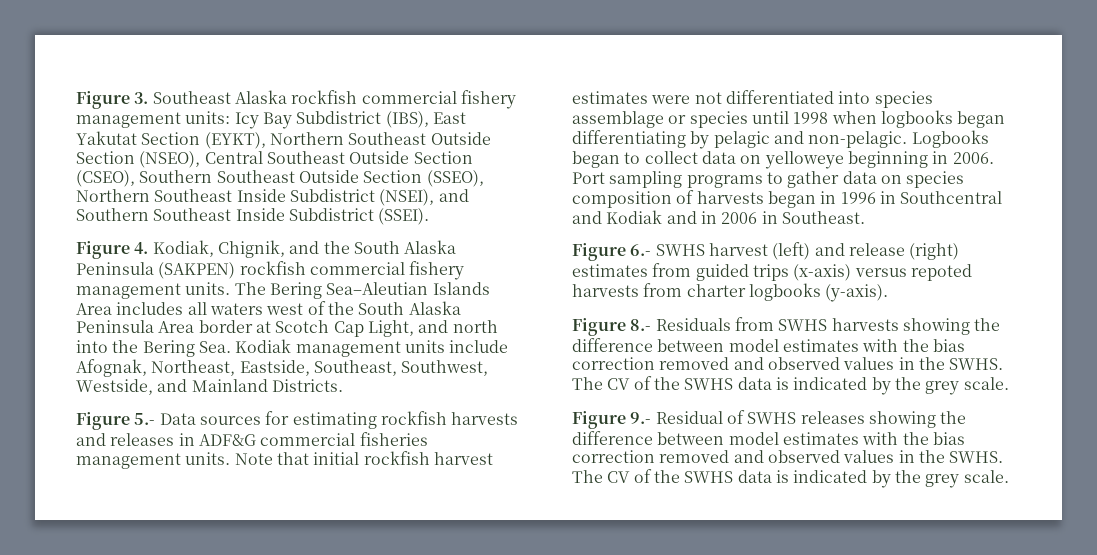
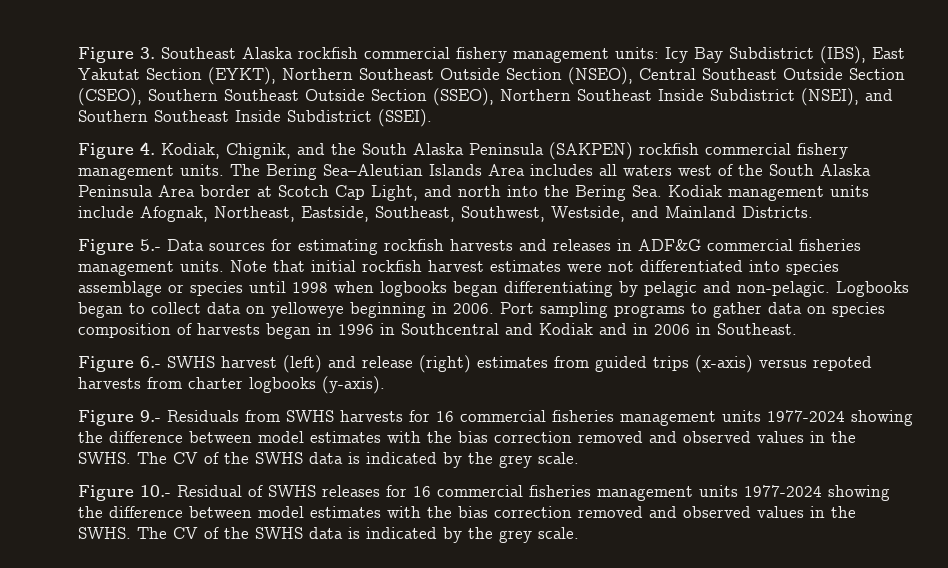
[630,319,652,331] 8.- -> [140,410,161,422] 9.-
(899, 324) none -> [409,410,845,426] for 16 commercial fisheries management units 1977-2024
[630,412,652,424] 9.- -> [140,485,171,497] 10.-
(865, 417) none -> [386,485,822,501] for 16 commercial fisheries management units 1977-2024

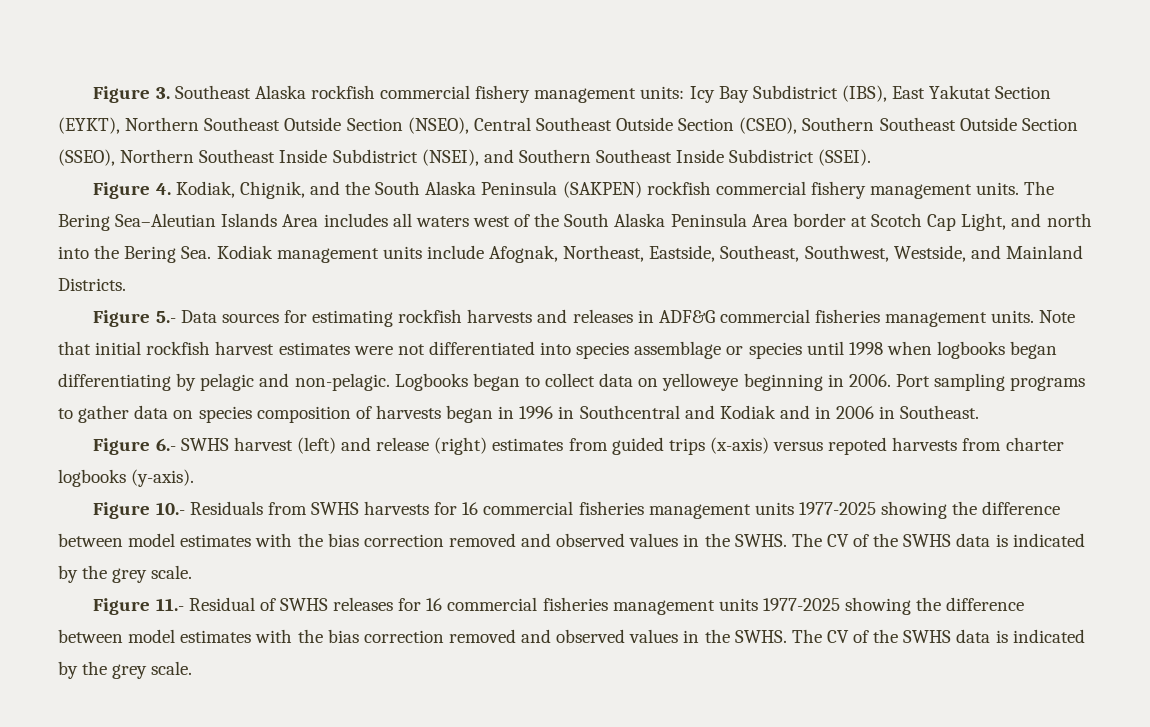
[140,410,161,422] 9.- -> [155,502,185,515] 10.-
[767,410,845,422] 1977-2024 -> [798,502,876,515] 1977-2025
[140,485,171,497] 10.- -> [155,598,184,611] 11.-
[744,485,822,497] 1977-2024 -> [762,598,840,611] 1977-2025

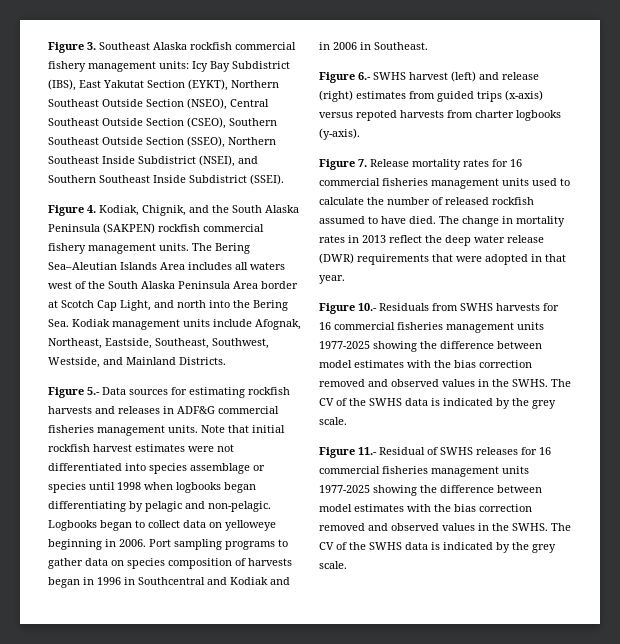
(195, 478) none -> [319,159,522,170] [319,178,570,189] [319,197,534,205] [319,216,565,227] [319,235,544,246] [319,253,566,265] [319,275,345,284] // Figure 7. Release mortality rates for 16 commercial fisheries management units used to calculate the number of released rockfish assumed to have died. The change in mortality rates in 2013 reflect the deep water release (DWR) requirements that were adopted in that year.

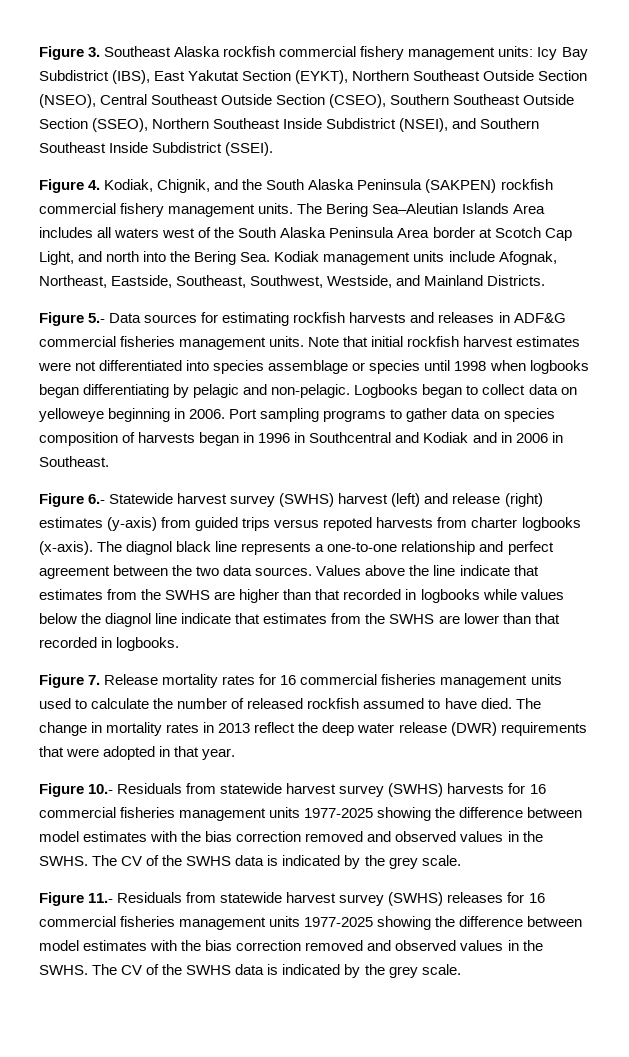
[373,72,406,80] SWHS -> [109,493,335,507] Statewide harvest survey (SWHS)
(406, 95) none -> [107,517,158,531] (y-axis)
[505,90,543,101] (x-axis) -> (271, 524) none
[319,128,360,140] (y-axis). -> [39,541,554,555] [39,565,539,579] [39,589,564,603] [39,613,560,627] [39,637,180,651] (x-axis). The diagnol black line represents a one-to-one relationship and perfect agreement between the two data sources. Values above the line indicate that estimates from the SWHS are higher than that recorded in logbooks while values below the diagnol line indicate that estimates from the SWHS are lower than that recorded in logbooks.
[460,303,493,311] SWHS -> [220,783,444,797] statewide harvest survey (SWHS)
[379,447,473,455] Residual of SWHS -> [117,892,444,906] Residuals from statewide harvest survey (SWHS)

